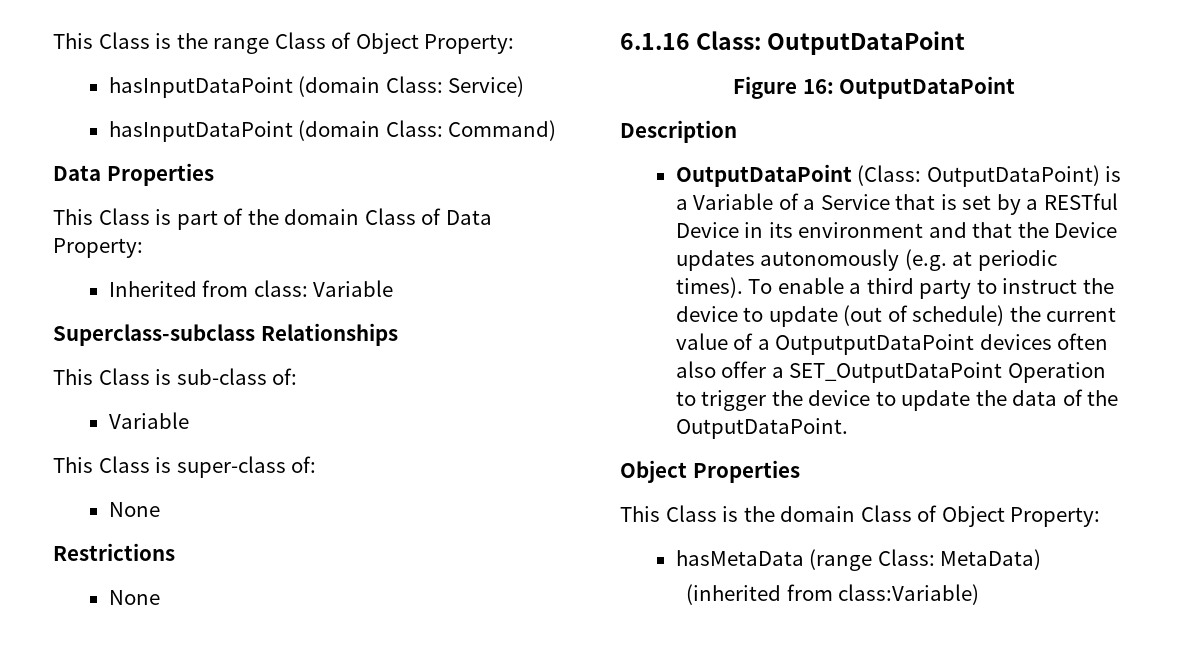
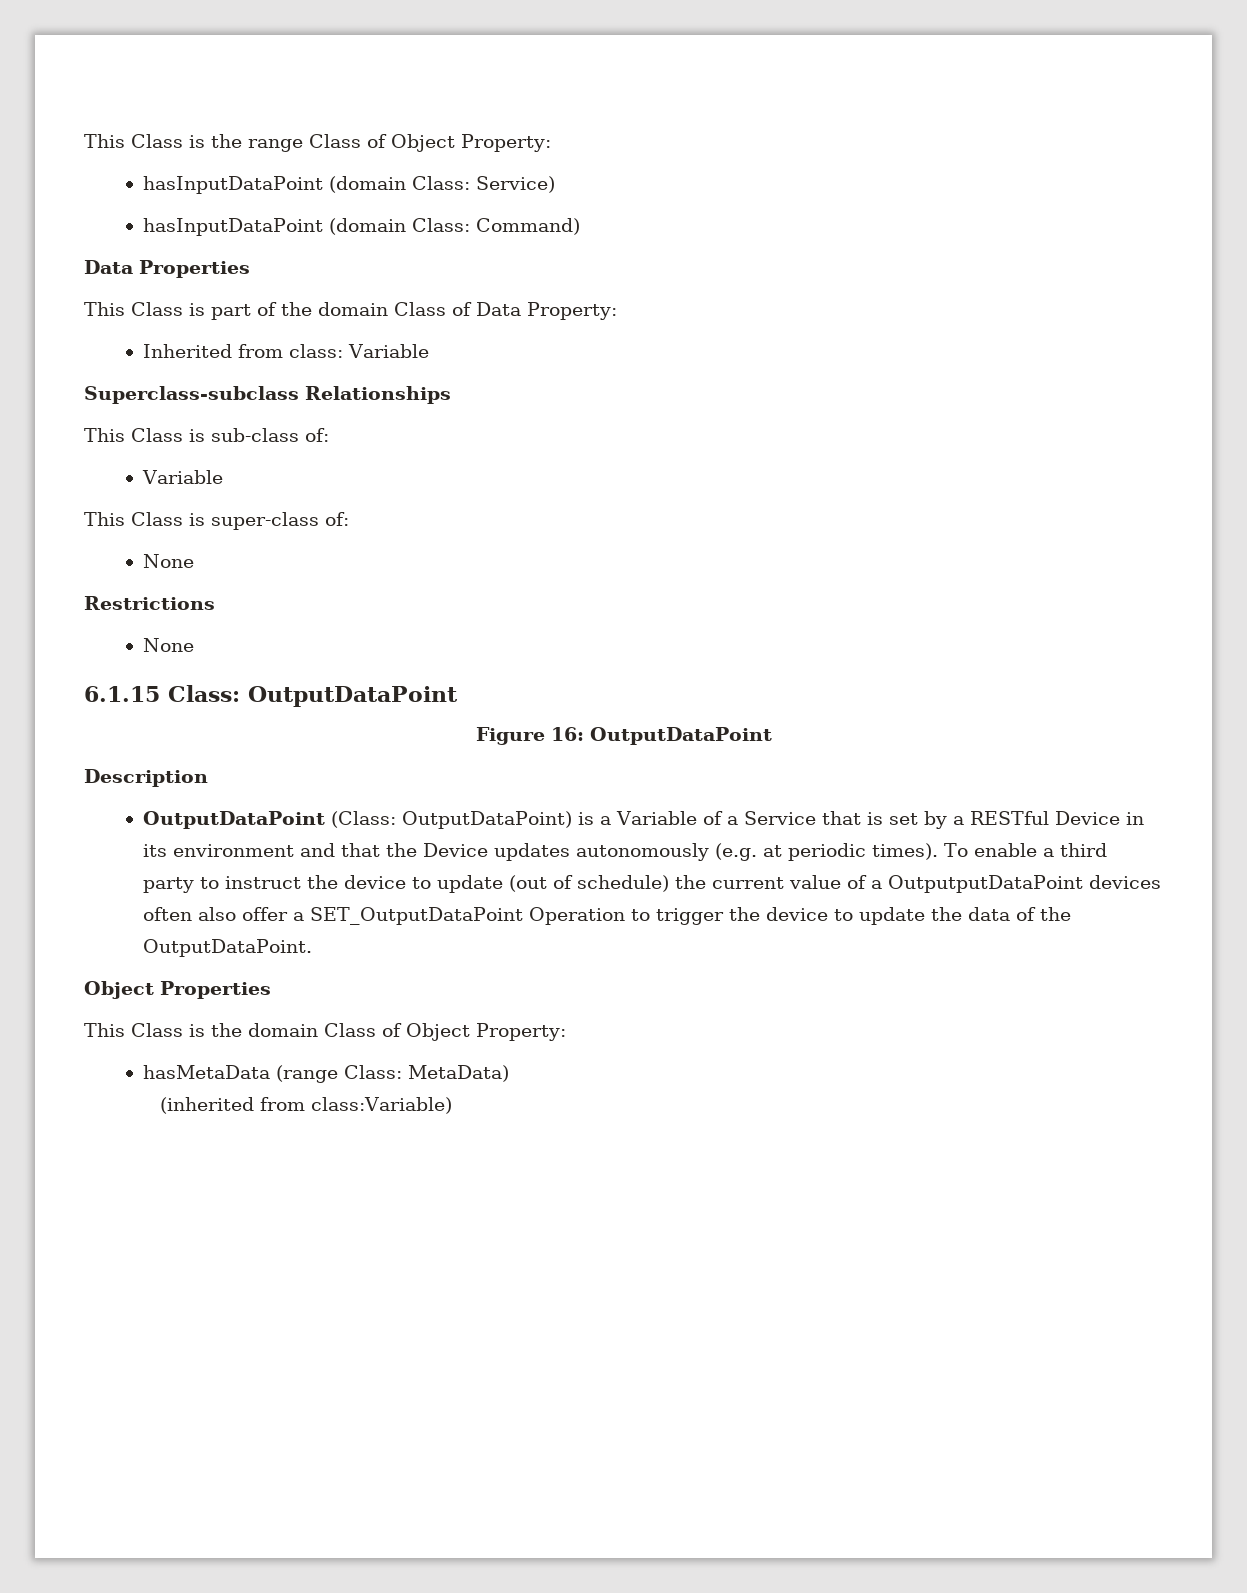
[620,33,690,50] 6.1.16 -> [84,686,160,702] 6.1.15

